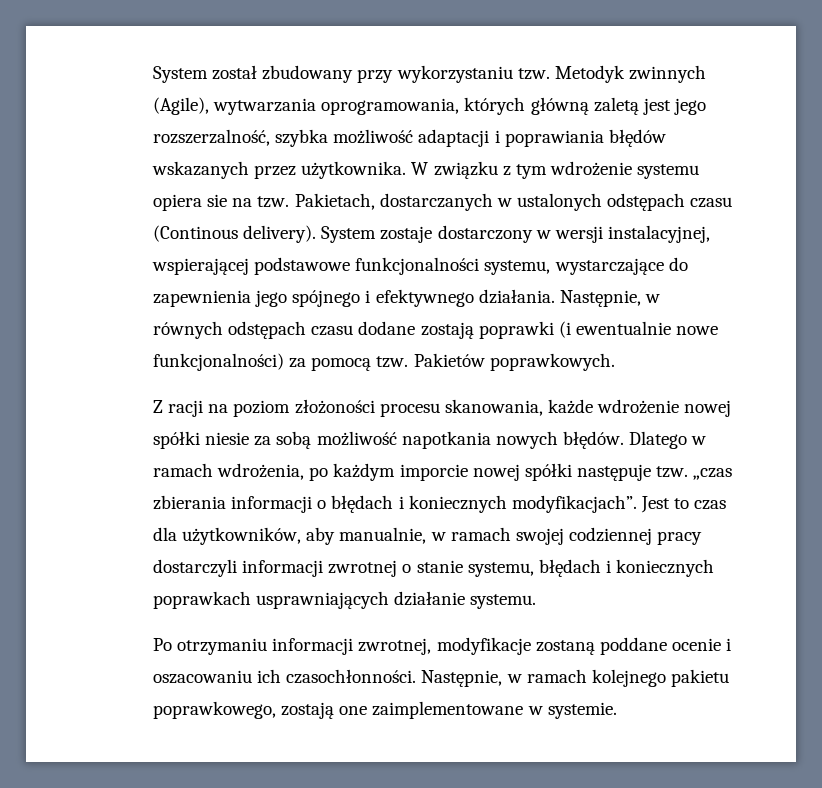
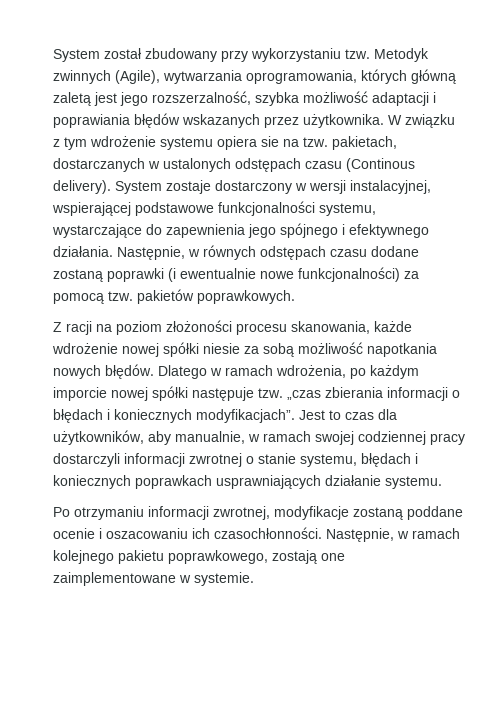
[294,193,375,210] Pakietach, -> [331,136,397,150] pakietach,
[420,322,474,339] zostają -> [52,269,103,282] zostaną
[413,353,485,367] Pakietów -> [136,289,194,304] pakietów

